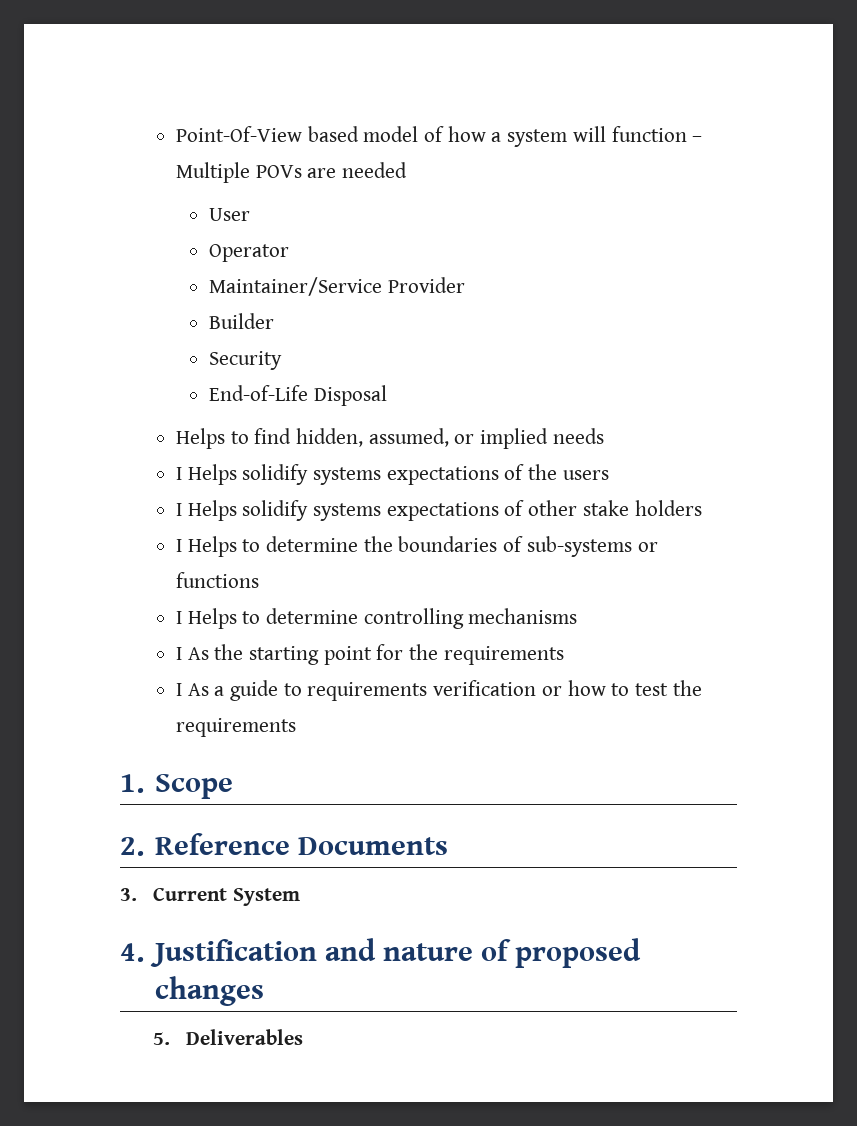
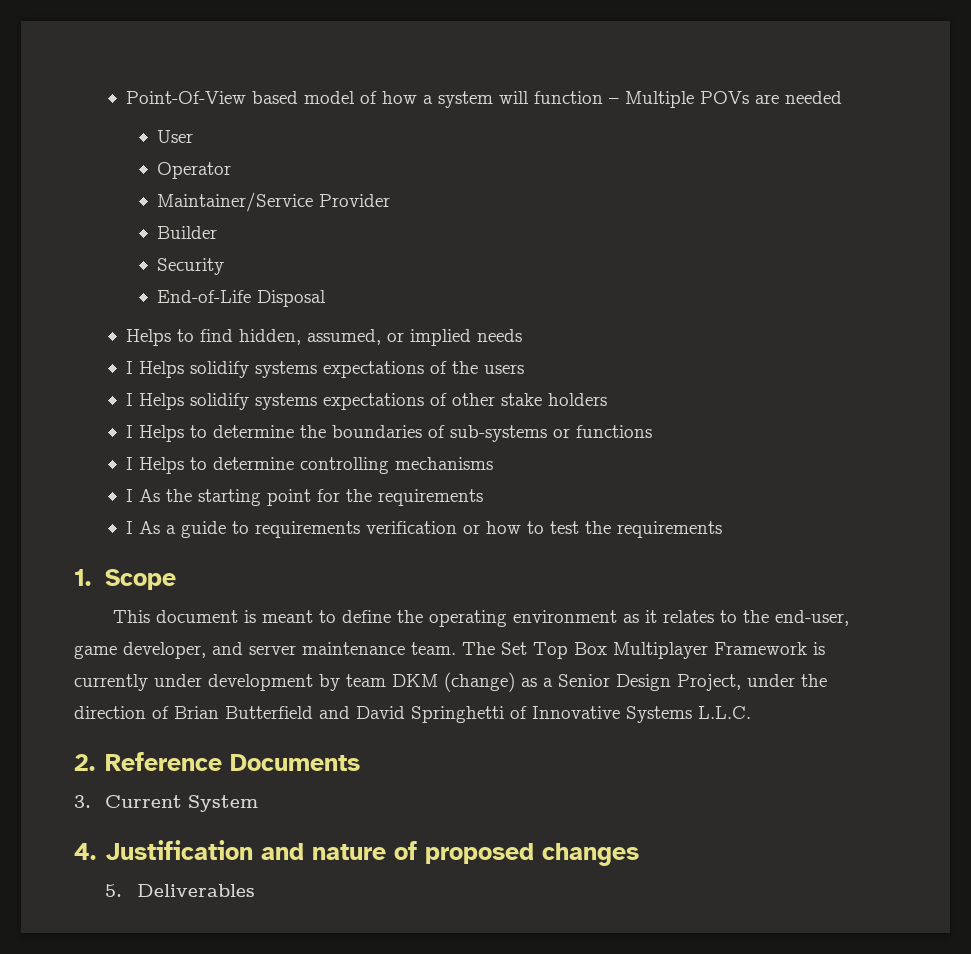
(233, 786) none -> [112,610,849,627] [74,642,825,659] [74,672,827,692] [74,706,751,723] // This document is meant to define the operating environment as it relates to the end-user, game developer, and server maintenance team. The Set Top Box Multiplayer Framework is currently under development by team DKM (change) as a Senior Design Project, under the direction of Brian Butterfield and David Springhetti of Innovative Systems L.L.C.

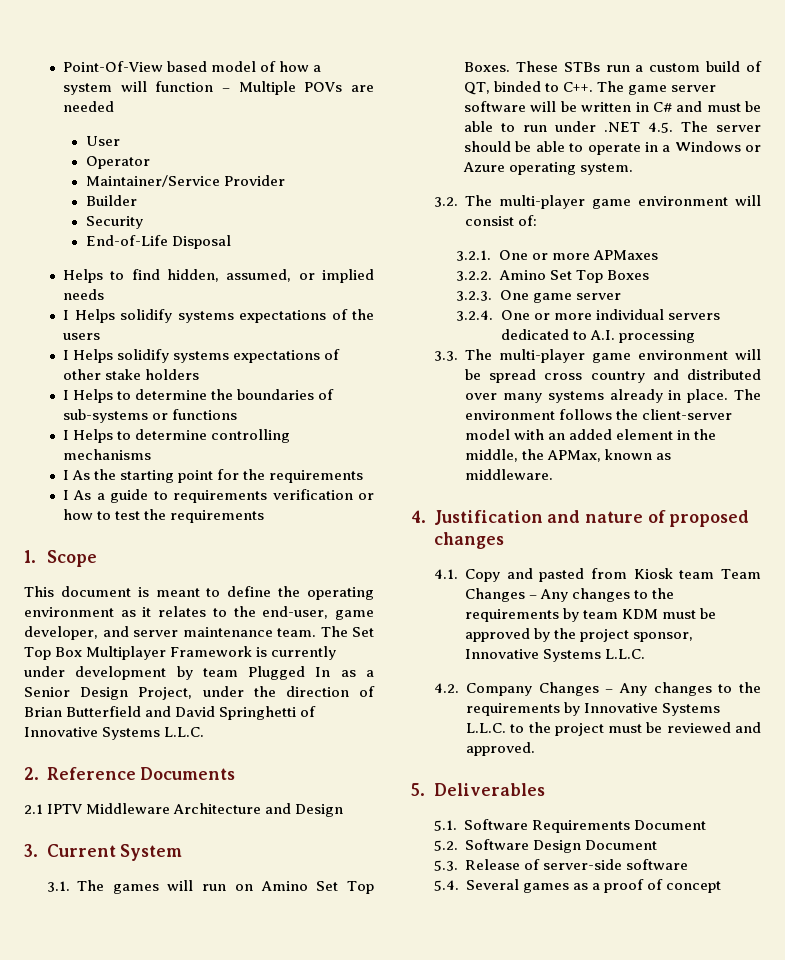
[392,672,515,692] DKM (change) -> [248,666,331,680] Plugged In
[74,795,259,812] 3. Current System -> [24,803,344,817] [24,844,183,861] [46,880,375,894] [464,61,762,72] [464,81,717,95] [464,101,762,112] [464,121,761,133] [464,141,761,155] [463,162,634,175] [433,195,761,209] [465,215,538,226] [456,250,658,261] [456,270,649,283] [456,290,621,303] [456,309,720,321] [500,329,695,343] [433,349,761,363] [465,369,761,383] [465,389,761,403] [465,409,733,420] [465,429,717,440] [465,449,672,462] [465,469,554,480] 2.1 IPTV Middleware Architecture and Design // 3. Current System // 3.1. The games will run on Amino Set Top Boxes. These STBs run a custom build of QT, binded to C++. The game server software will be written in C# and must be able to run under .NET 4.5. The server should be able to operate in a Windows or Azure operating system. // 3.2. The multi-player game environment will consist of: // 3.2.1. One or more APMaxes // 3.2.2. Amino Set Top Boxes // 3.2.3. One game server // 3.2.4. One or more individual servers dedicated to A.I. processing // 3.3. The multi-player game environment will be spread cross country and distributed over many systems already in place. The environment follows the client-server model with an added element in the middle, the APMax, known as middleware.
[105,884,255,897] 5. Deliverables -> [433,568,762,582] [465,588,675,602] [465,608,717,622] [465,628,694,642] [465,649,646,662] [433,682,761,696] [466,702,721,716] [466,722,761,736] [466,742,536,756] [411,783,545,796] [433,819,707,833] [433,839,658,853] [433,859,689,871] [433,879,722,893] 4.1. Copy and pasted from Kiosk team Team Changes – Any changes to the requirements by team KDM must be approved by the project sponsor, Innovative Systems L.L.C. // 4.2. Company Changes – Any changes to the requirements by Innovative Systems L.L.C. to the project must be reviewed and approved. // 5. Deliverables // 5.1. Software Requirements Document // 5.2. Software Design Document // 5.3. Release of server-side software // 5.4. Several games as a proof of concept

